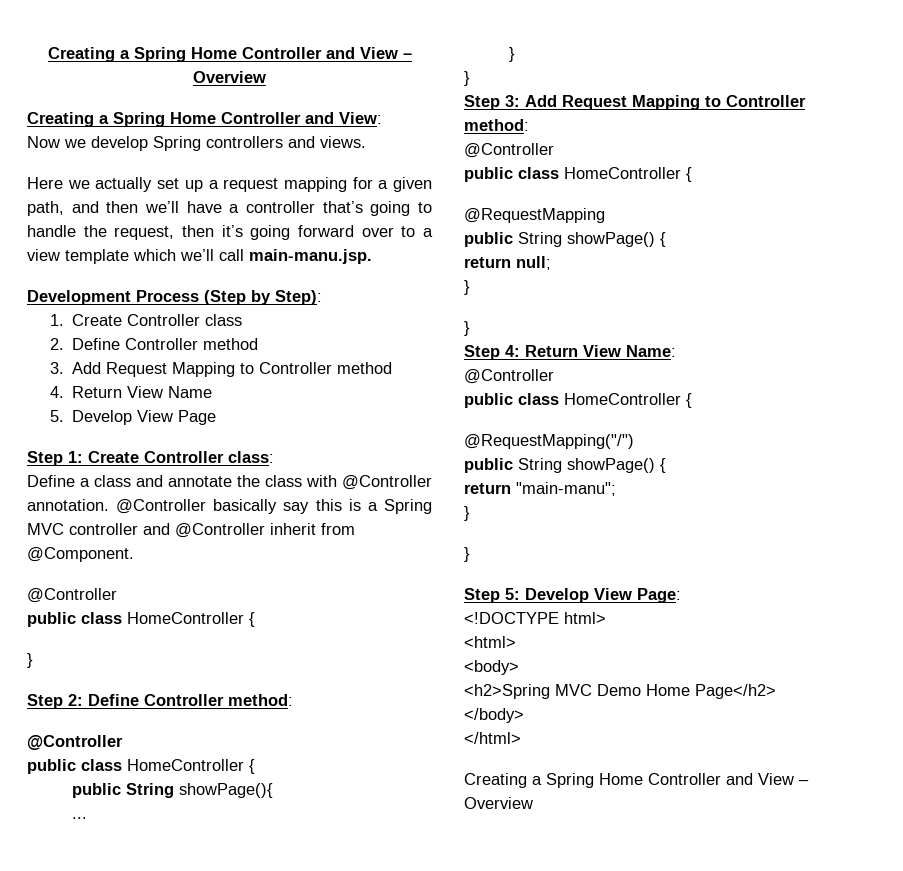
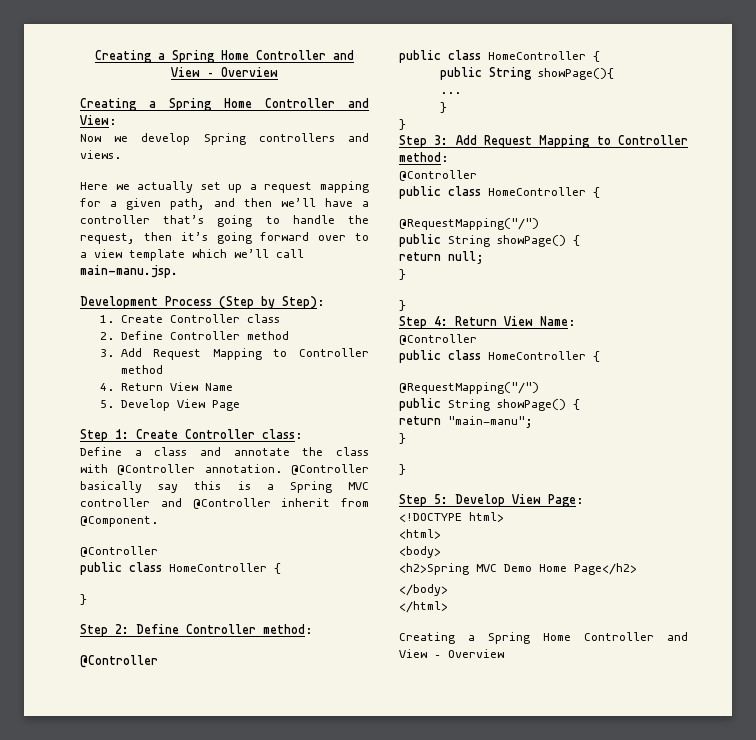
[464,208,605,223] @RequestMapping -> [399,218,539,230] @RequestMapping("/")

